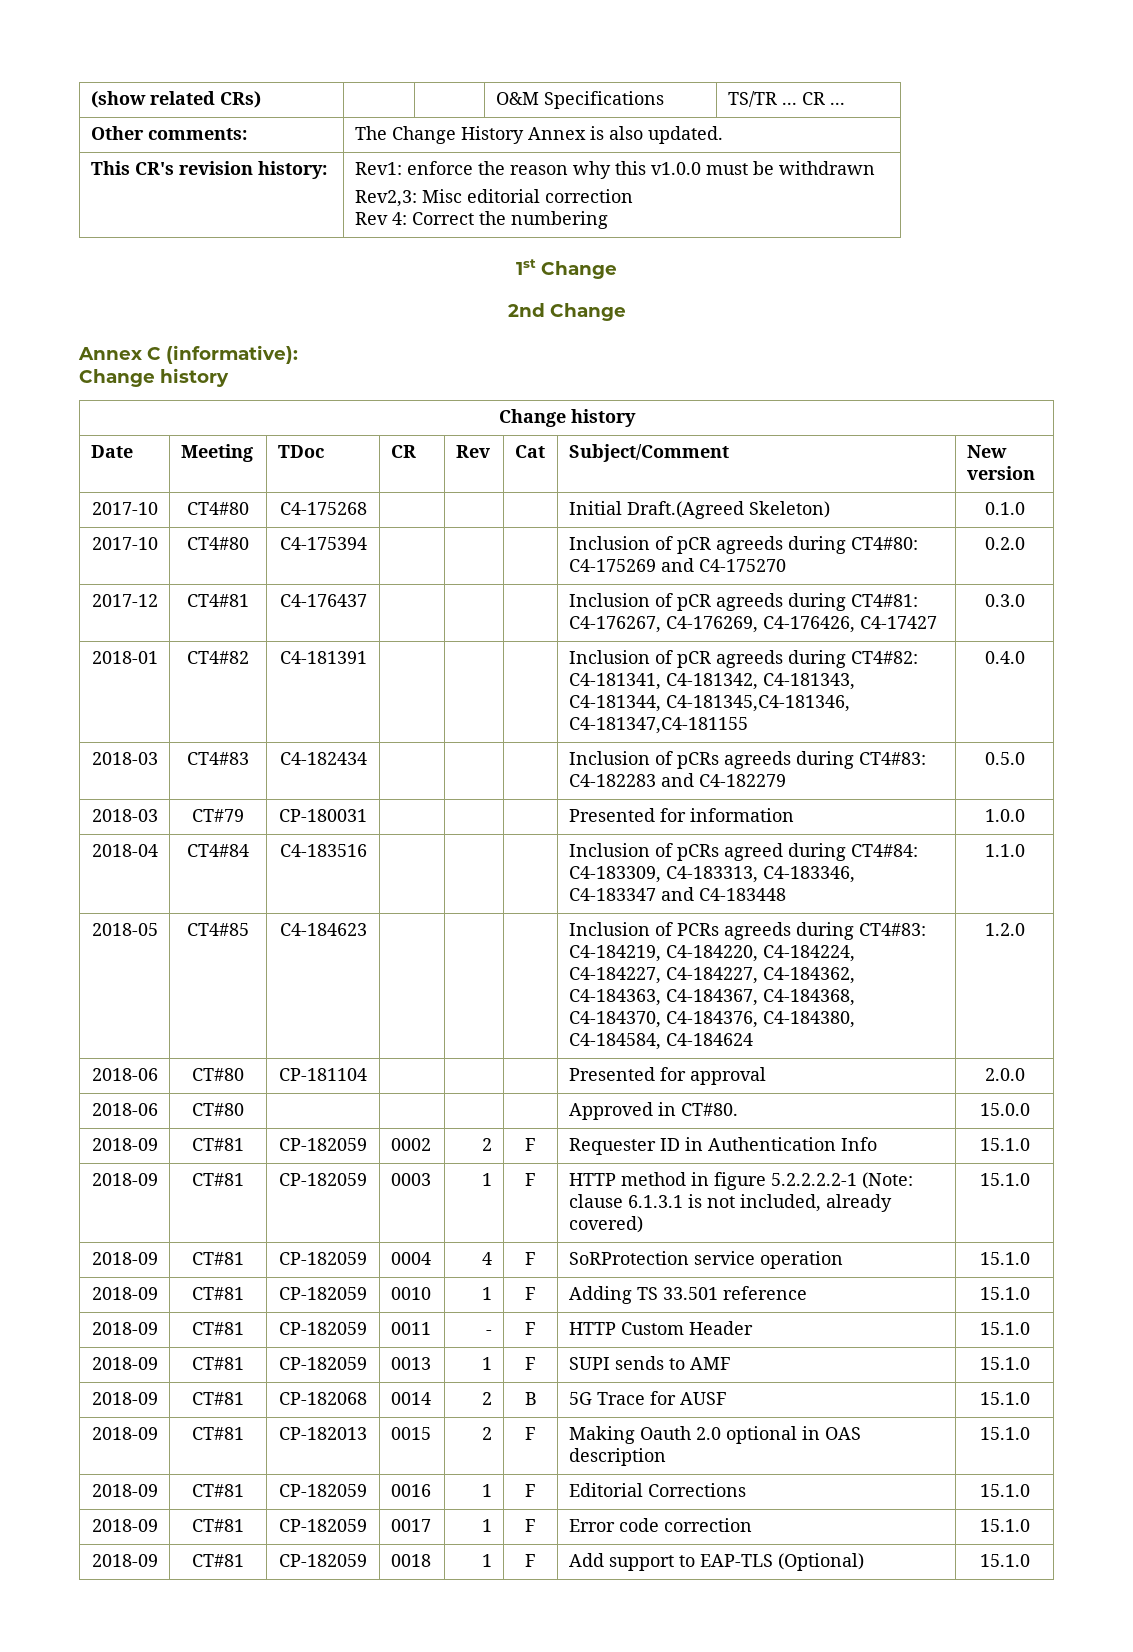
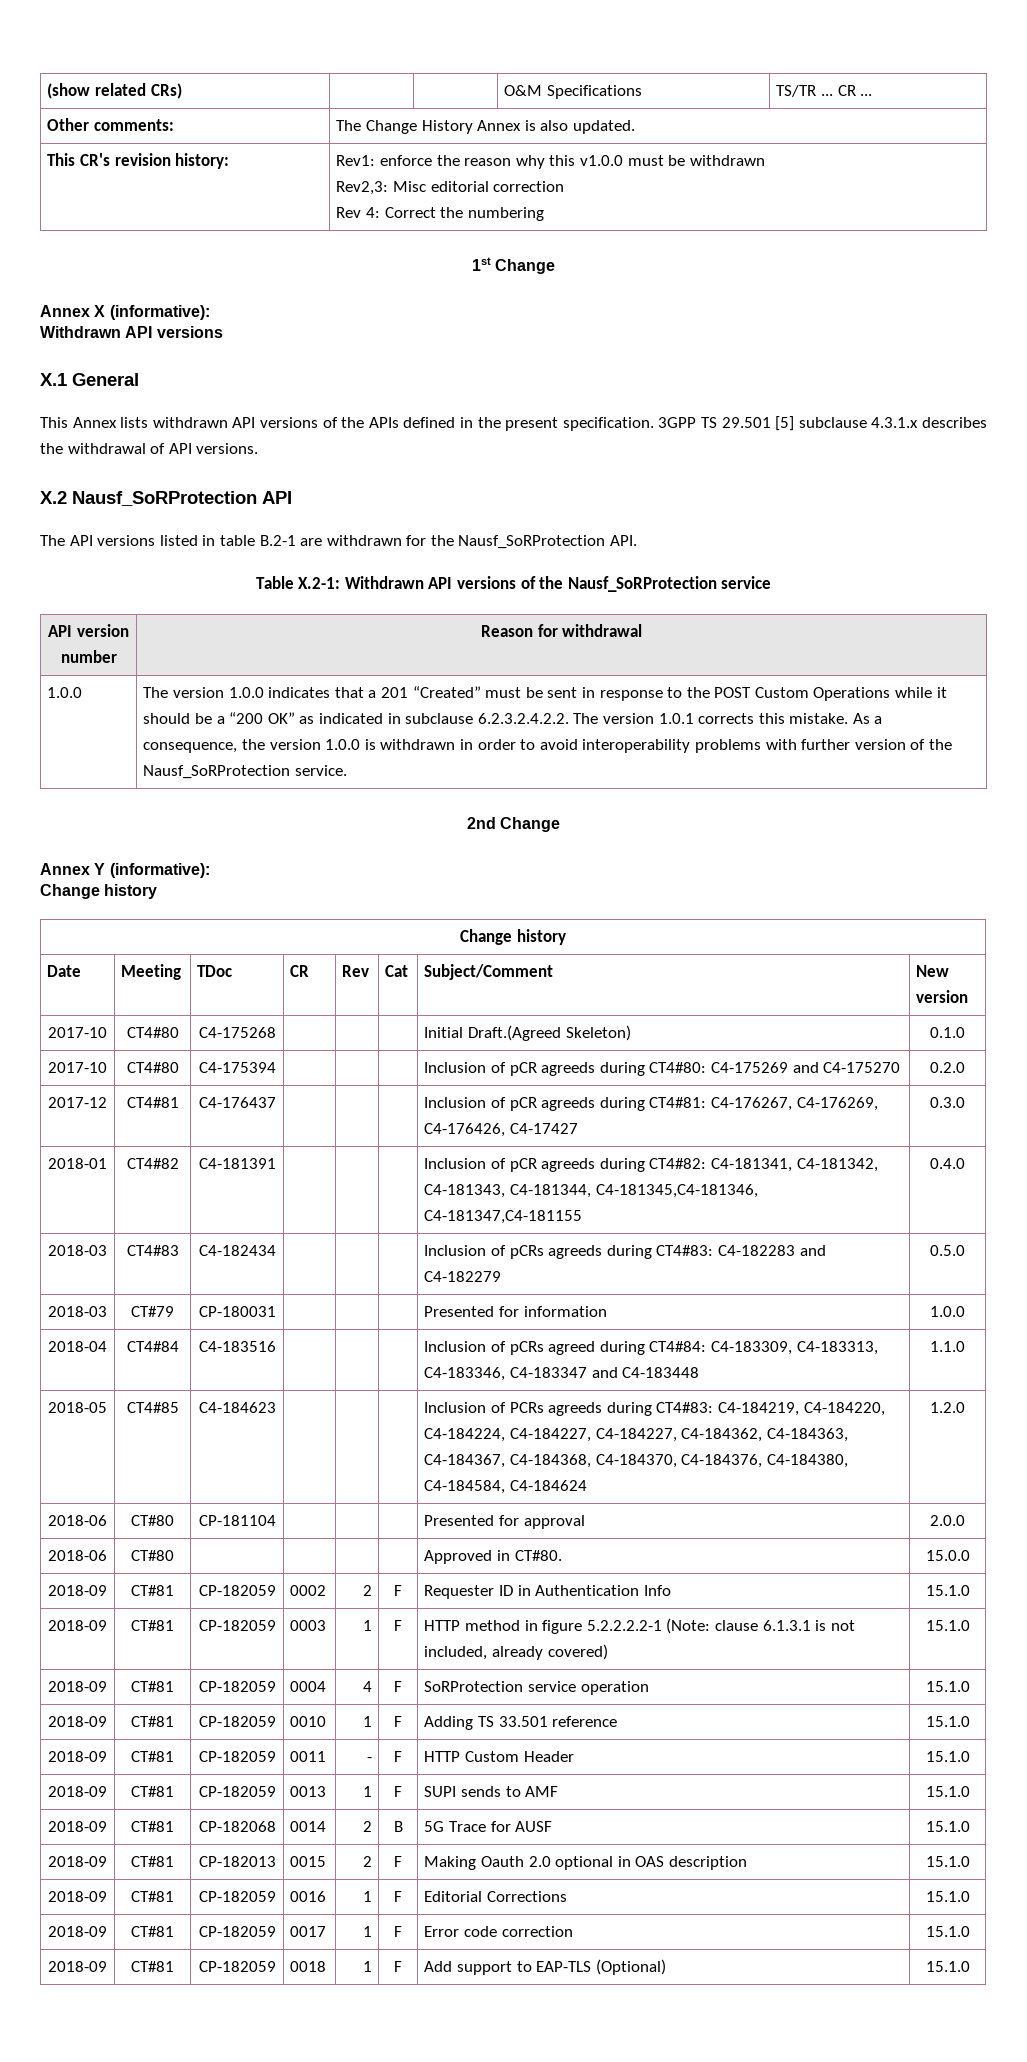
(617, 270) none -> [40,305,210,320] [40,326,223,338] [40,373,139,386] [40,416,988,431] [40,443,259,454] [40,491,292,506] [40,535,638,549] [255,576,772,592] [48,624,129,637] [60,650,117,663] [480,624,643,637] [47,687,83,698] [143,686,947,701] [143,712,883,724] [143,739,952,753] [143,765,348,779] // Annex X (informative): // Withdrawn API versions // X.1 General // This Annex lists withdrawn API versions of the APIs defined in the present specification. 3GPP TS 29.501 [5] subclause 4.3.1.x describes the withdrawal of API versions. // X.2 Nausf_SoRProtection API // The API versions listed in table B.2-1 are withdrawn for the Nausf_SoRProtection API. // Table X.2-1: Withdrawn API versions of the Nausf_SoRProtection service // API version number | Reason for withdrawal // 1.0.0 | The version 1.0.0 indicates that a 201 “Created” must be sent in response to the POST Custom Operations while it should be a “200 OK” as indicated in subclause 6.2.3.2.4.2.2. The version 1.0.1 corrects this mistake. As a consequence, the version 1.0.0 is withdrawn in order to avoid interoperability problems with further version of the Nausf_SoRProtection service.
[147,347,161,360] C -> [94,863,106,875] Y

